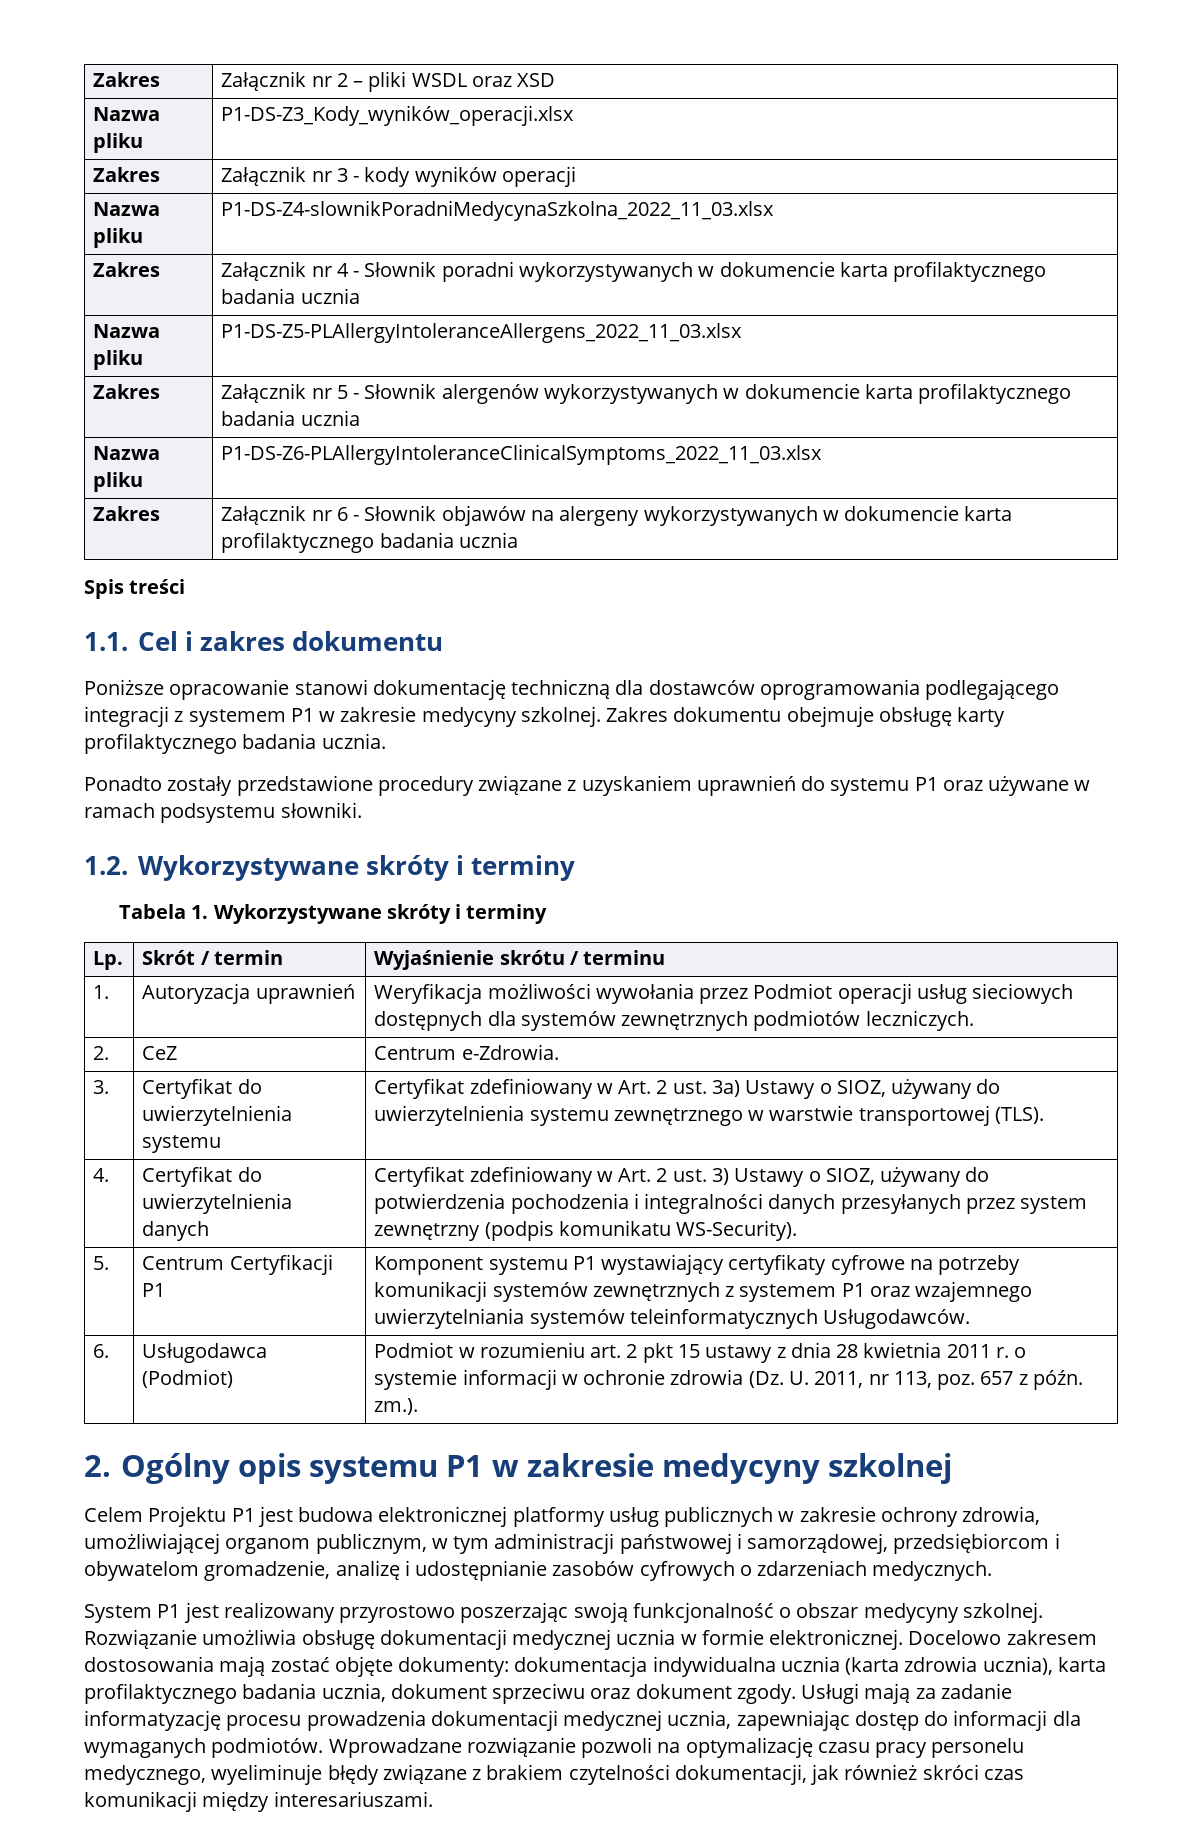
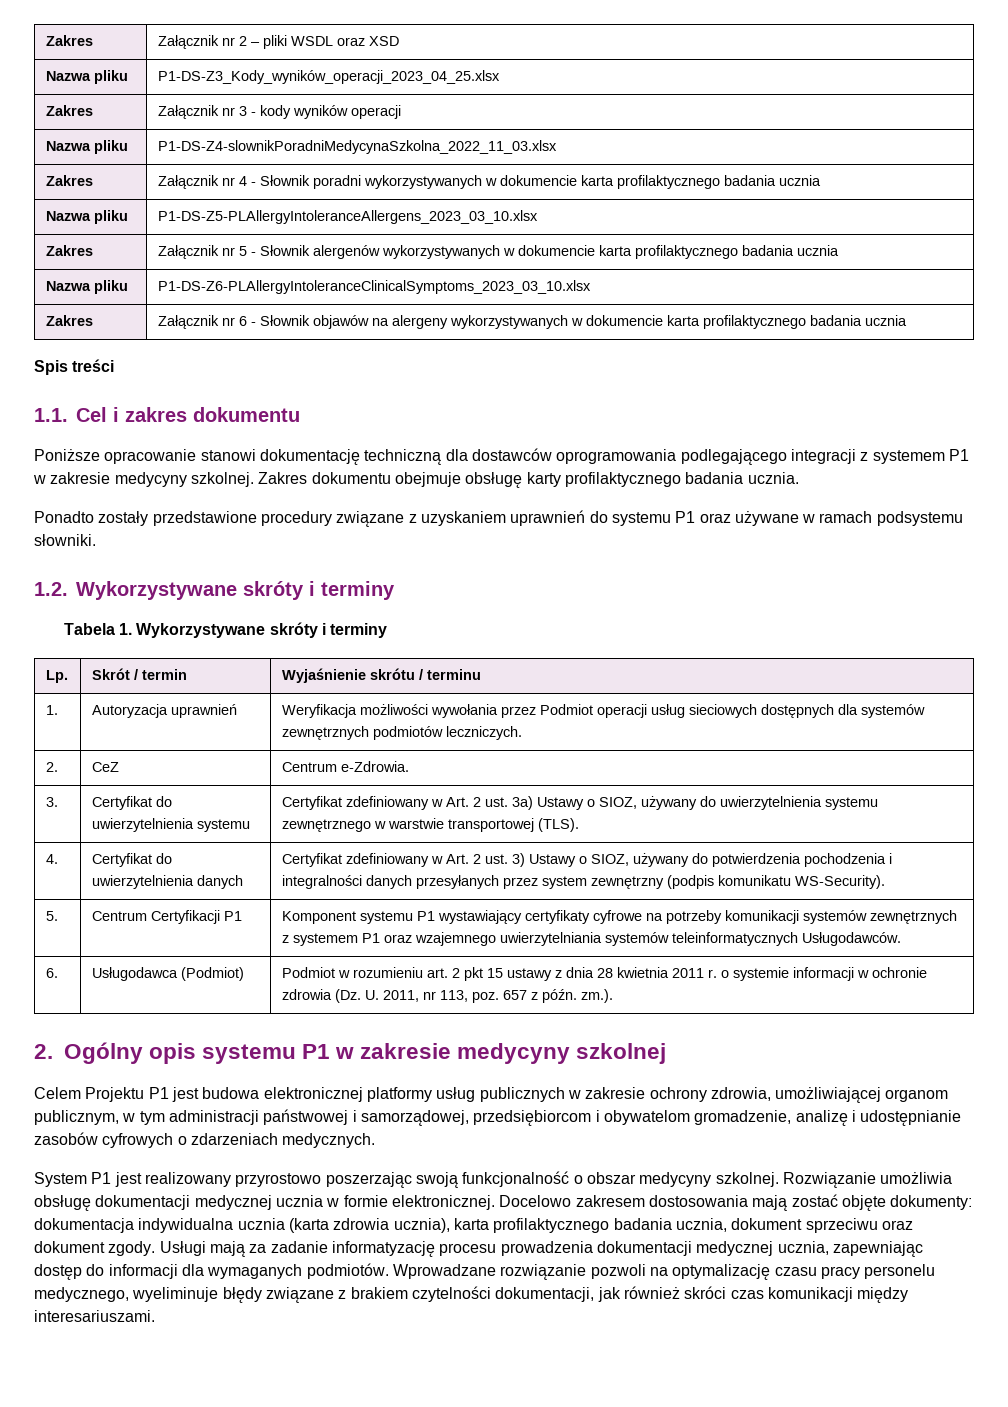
[221,105,575,126] P1-DS-Z3_Kody_wyników_operacji.xlsx -> [157,70,500,84] P1-DS-Z3_Kody_wyników_operacji_2023_04_25.xlsx
[221,323,743,343] P1-DS-Z5-PLAllergyIntoleranceAllergens_2022_11_03.xlsx -> [157,210,538,224] P1-DS-Z5-PLAllergyIntoleranceAllergens_2023_03_10.xlsx
[221,444,823,465] P1-DS-Z6-PLAllergyIntoleranceClinicalSymptoms_2022_11_03.xlsx -> [157,280,591,294] P1-DS-Z6-PLAllergyIntoleranceClinicalSymptoms_2023_03_10.xlsx

